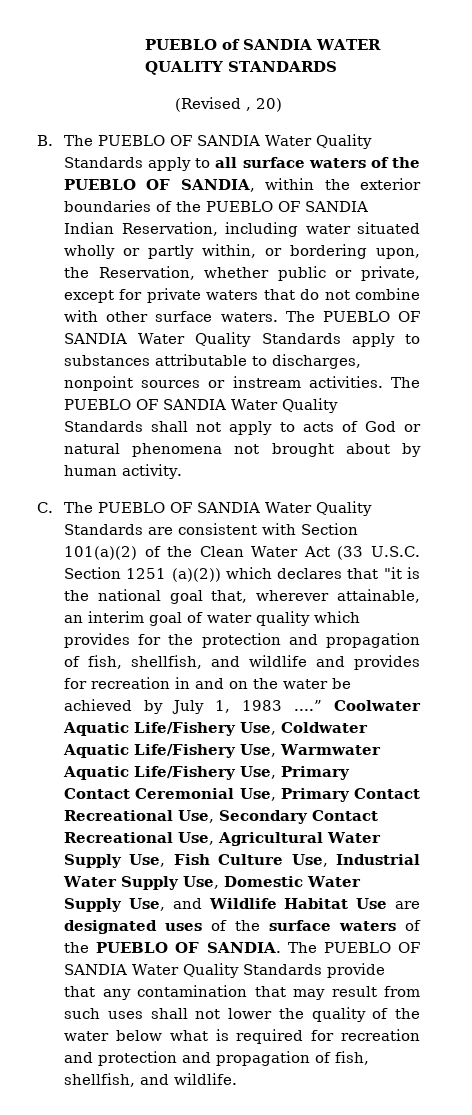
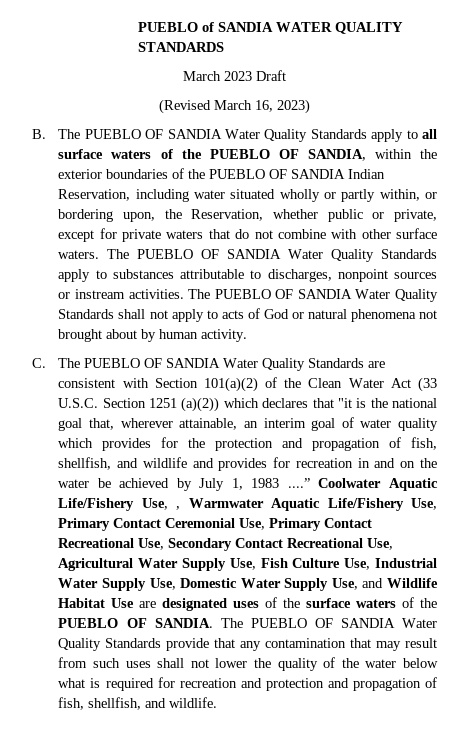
[175,97,282,112] (Revised , 20) -> [183,70,286,81] [159,99,310,114] March 2023 Draft // (Revised March 16, 2023)
[281,722,369,733] [63,744,277,758] Coldwater Aquatic Life/Fishery Use, -> [176,506,181,510] ,

